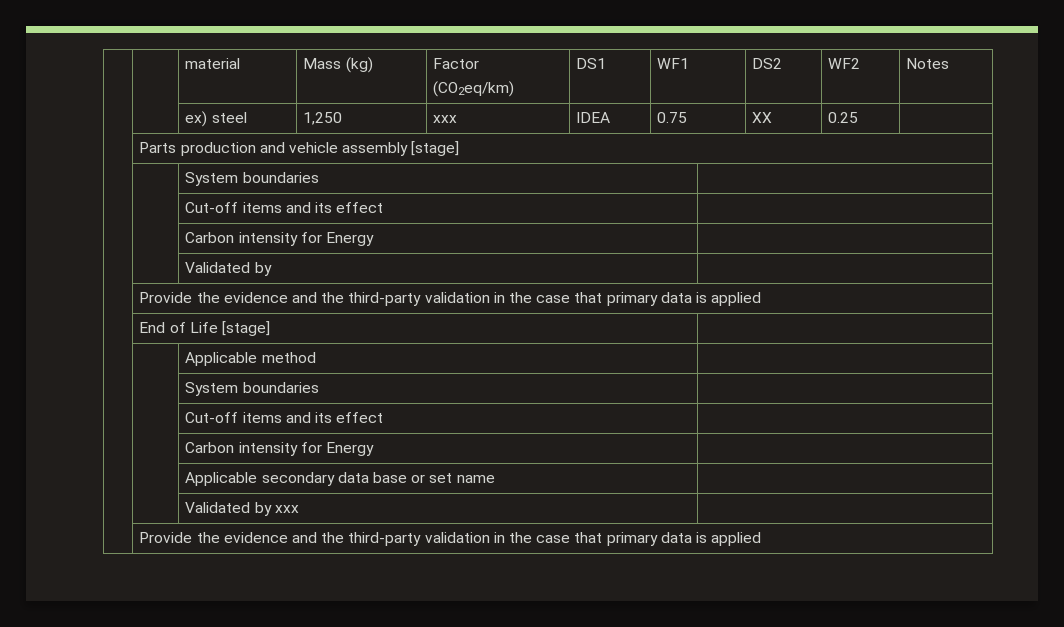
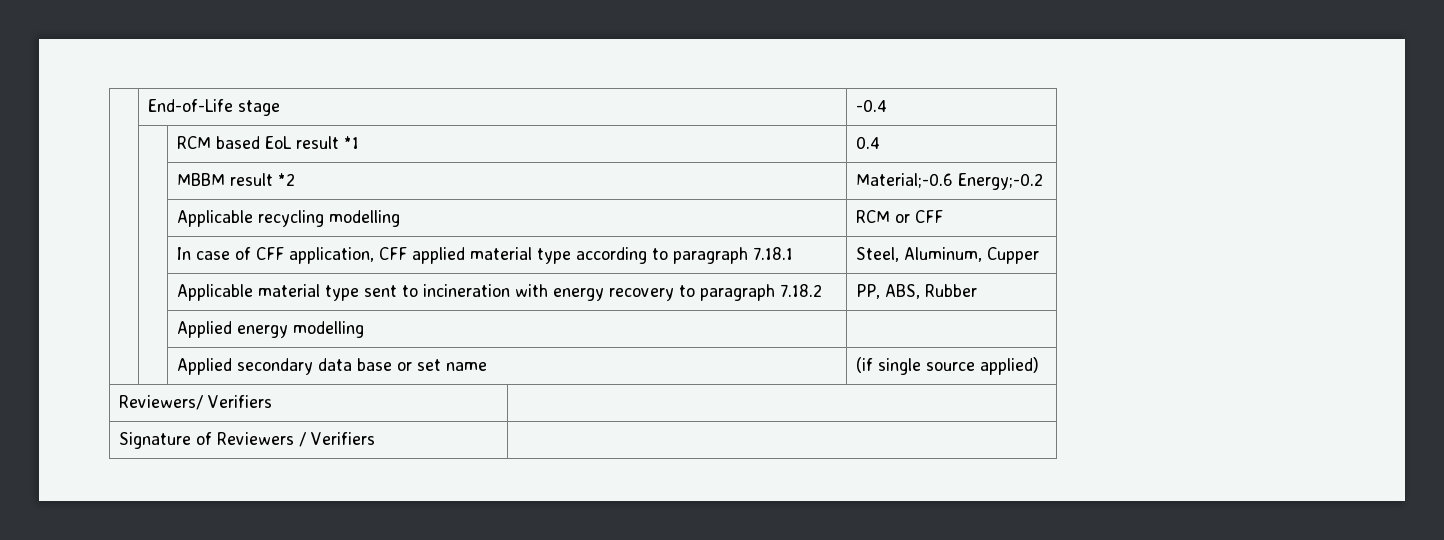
[185,58,241,69] [303,57,373,73] [433,58,480,69] [433,81,515,97] [576,58,607,69] [657,58,690,69] [752,58,783,69] [828,58,861,69] [906,58,950,69] [185,111,247,127] [303,112,343,125] [433,115,458,123] [576,112,611,123] [657,112,688,123] [752,112,773,123] [828,112,859,123] [139,141,460,156] [185,172,319,186] [185,202,384,213] [185,232,375,246] [185,262,272,276] [139,292,762,306] [139,321,271,336] [185,352,316,366] [185,382,319,396] [185,412,384,423] [185,442,375,456] [185,472,258,486] | | material | Mass (kg) | Factor // (CO2eq/km) | DS1 | WF1 | DS2 | WF2 | Notes // | | ex) steel | 1,250 | xxx | IDEA | 0.75 | XX | 0.25 | // | Parts production and vehicle assembly [stage] // | | System boundaries | // | | Cut-off items and its effect | // | | Carbon intensity for Energy | // | | Validated by | // | Provide the evidence and the third-party validation in the case that primary data is applied // | End of Life [stage] | // | | Applicable method | // | | System boundaries | // | | Cut-off items and its effect | // | | Carbon intensity for Energy | // | | Applicable -> [148,99,281,116] [856,99,888,112] [177,136,360,149] [856,136,881,149] [177,173,296,186] [856,173,1044,190] [177,210,401,227] [856,210,944,223] [177,247,794,264] [856,247,1040,264] [177,284,823,301] [856,284,978,299] [177,321,365,338] [177,358,233,375] | End-of-Life stage | -0.4 // | | RCM based EoL result *1 | 0.4 // | | MBBM result *2 | Material;-0.6 Energy;-0.2 // | | Applicable recycling modelling | RCM or CFF // | | In case of CFF application, CFF applied material type according to paragraph 7.18.1 | Steel, Aluminum, Cupper // | | Applicable material type sent to incineration with energy recovery to paragraph 7.18.2 | PP, ABS, Rubber // | | Applied energy modelling | // | | Applied
[185,502,299,516] [139,532,762,546] // | | Validated by xxx | // | Provide the evidence and the third-party validation in the case that primary data is applied -> [856,357,1040,375] [119,395,273,410] [119,432,376,449] (if single source applied) // Reviewers/ Verifiers | // Signature of Reviewers / Verifiers |

